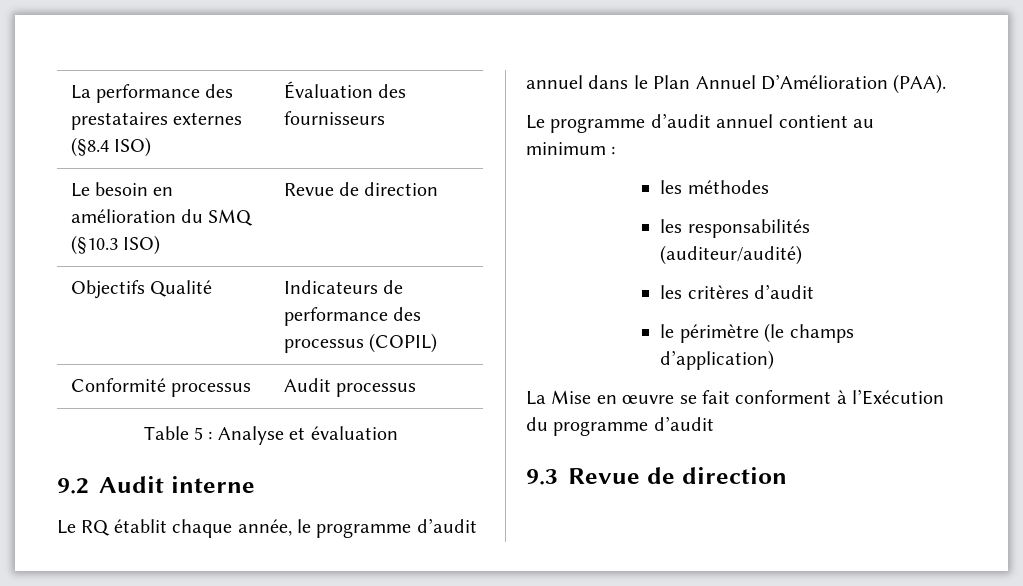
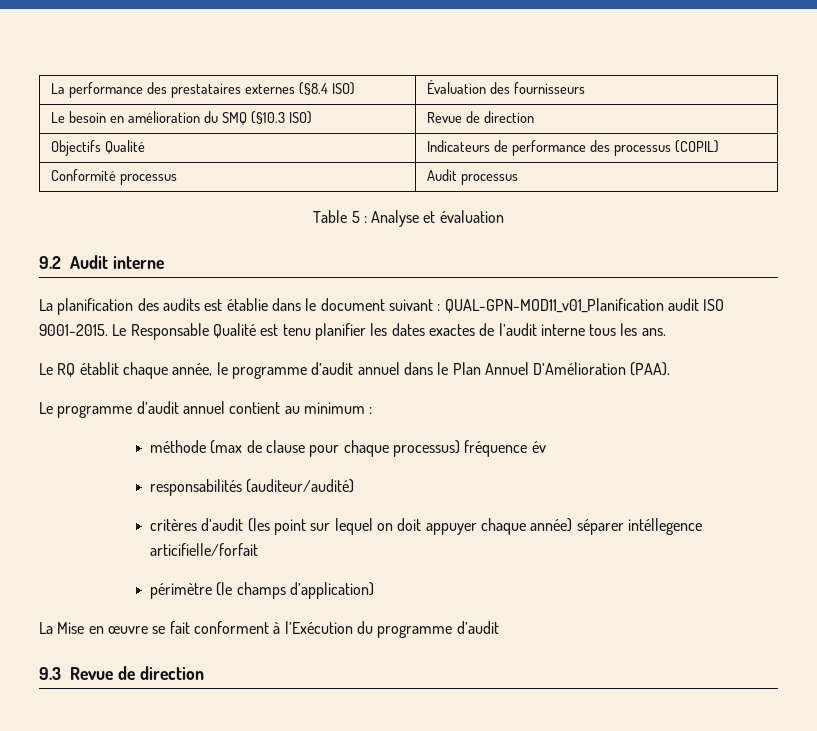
(255, 484) none -> [39,298,725,315] [39,323,666,340] // La planification des audits est établie dans le document suivant : QUAL-GPN-MOD11_v01_Planification audit ISO 9001-2015. Le Responsable Qualité est tenu planifier les dates exactes de l’audit interne tous les ans.
[660,180,769,194] [660,219,683,233] les méthodes // les -> [150,440,546,457] méthode (max de clause pour chaque processus) fréquence év //
[660,285,683,299] les -> (355, 486) none
[660,324,675,338] // le -> [247,518,702,535] [150,543,259,556] (les point sur lequel on doit appuyer chaque année) séparer intéllegence articifielle/forfait //

